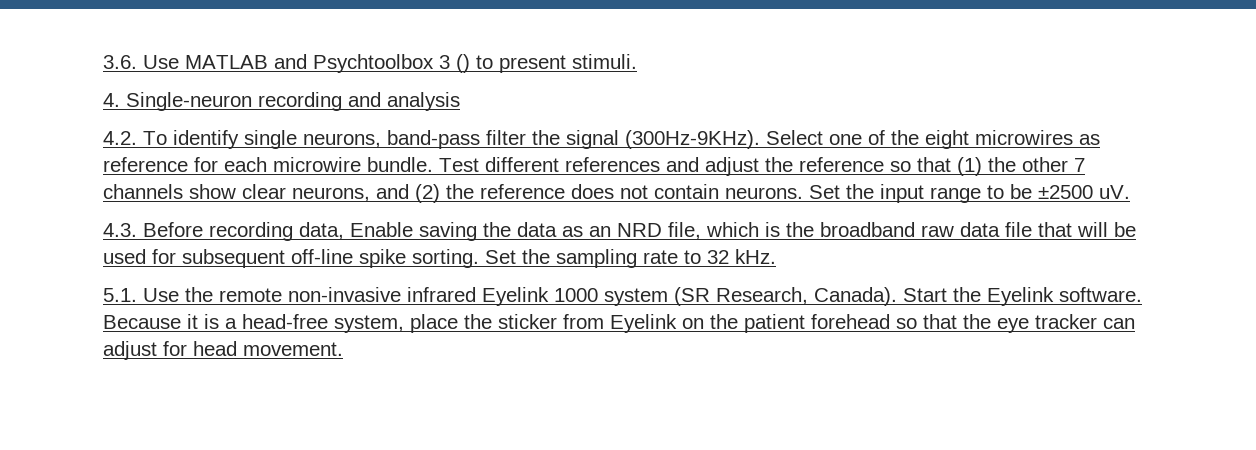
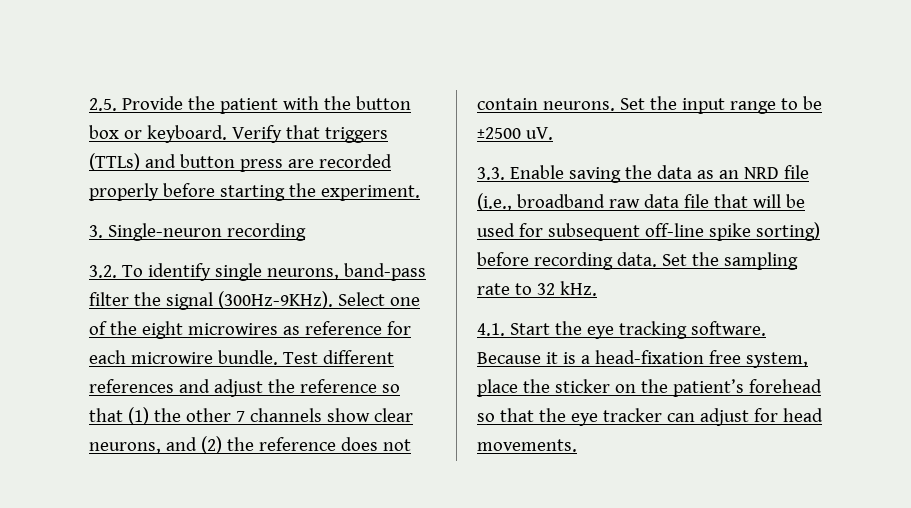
[103,54,637,73] [103,93,120,107] 3.6. Use MATLAB and Psychtoolbox 3 () to present stimuli. // 4. -> [89,96,411,114] [89,125,388,143] [89,153,392,172] [89,183,420,201] [89,225,103,238] 2.5. Provide the patient with the button box or keyboard. Verify that triggers (TTLs) and button press are recorded properly before starting the experiment. // 3.
[348,92,460,111] [103,131,137,145] and analysis // 4.2. -> [89,265,117,278] // 3.2.
[103,222,344,241] 4.3. Before recording data, -> [477,167,505,180] 3.3.
[668,222,814,240] file, which is the -> [783,165,809,179] [477,193,512,211] file (i.e.,
[412,249,479,268] sorting. -> [755,222,820,241] [477,252,657,270] sorting) before recording data.
[103,287,1054,306] 5.1. Use the remote non-invasive infrared Eyelink 1000 system (SR Research, Canada). Start the Eyelink -> [477,321,687,339] 4.1. Start the eye tracking
[242,314,328,329] head-free -> [594,350,741,364] head-fixation free
[563,314,677,333] from Eyelink -> (610, 386) none
[744,314,805,333] patient -> [672,379,744,397] patient’s
[243,342,343,356] movement. -> [477,439,577,452] movements.

